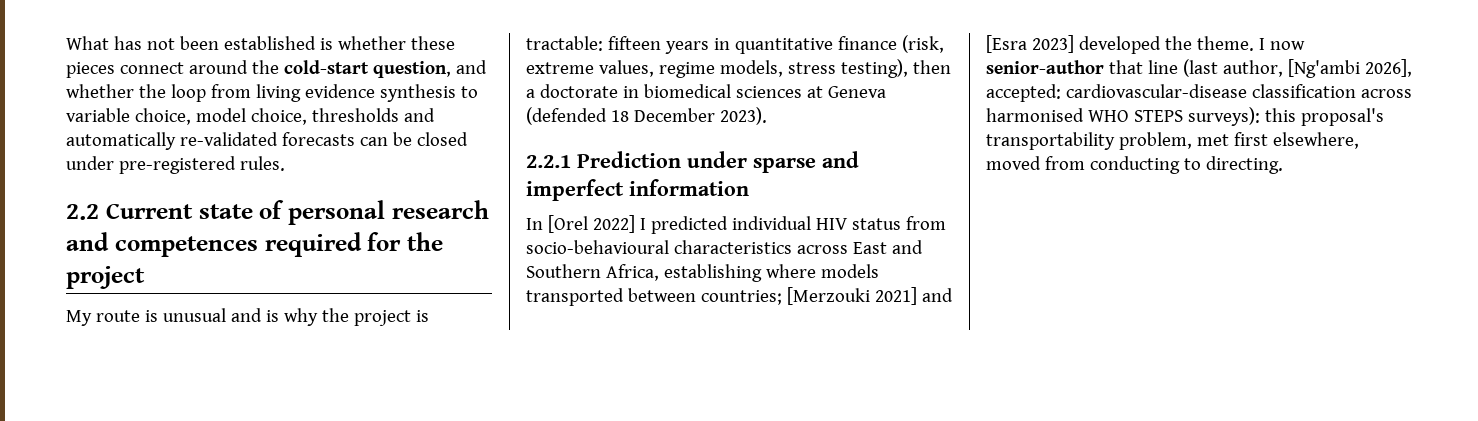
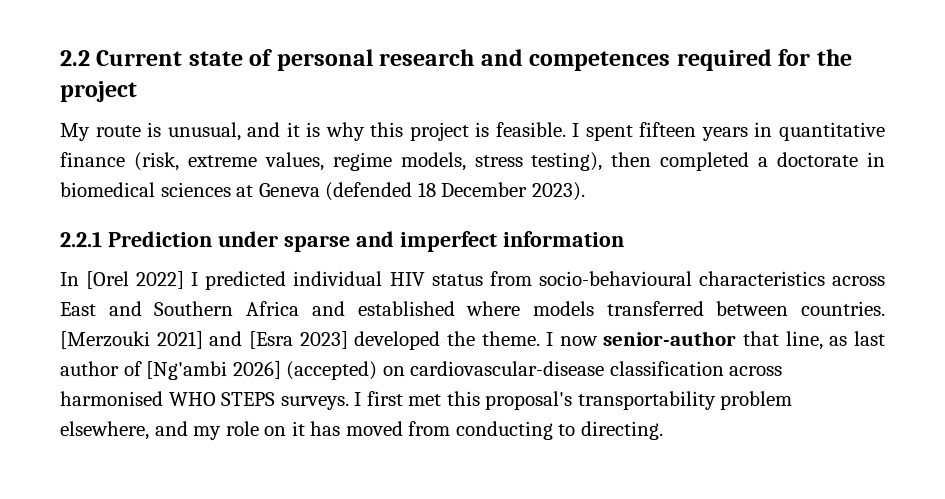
[66,36,455,50] [66,60,487,78] [66,84,478,102] [66,108,435,125] [66,132,468,150] [66,156,285,174] What has not been established is whether these pieces connect around the cold-start question, and whether the loop from living evidence synthesis to variable choice, model choice, thresholds and automatically re-validated forecasts can be closed under pre-registered rules. // -> (59, 58) none
[162,308,262,322] unusual and -> [166,122,300,142] unusual, and it
[321,308,349,322] the -> [369,122,404,138] this
[526,36,603,51] tractable: -> [494,121,633,141] feasible. I spent
(951, 67) none -> [659,151,750,171] completed
[605,264,879,282] [526,288,782,306] Africa, establishing where models transported between countries; -> [246,300,887,317] Africa and established where models transferred between countries.
[1147,59,1412,78] [986,84,1061,102] line (last author, [Ng'ambi 2026], accepted: -> [785,330,886,350] [60,361,406,381] line, as last author of [Ng'ambi 2026] (accepted) on
[1187,107,1384,126] [986,132,1359,150] surveys): this proposal's transportability problem, met first elsewhere, -> [280,390,794,411] [60,421,342,441] surveys. I first met this proposal's transportability problem elsewhere, and my role on it has

